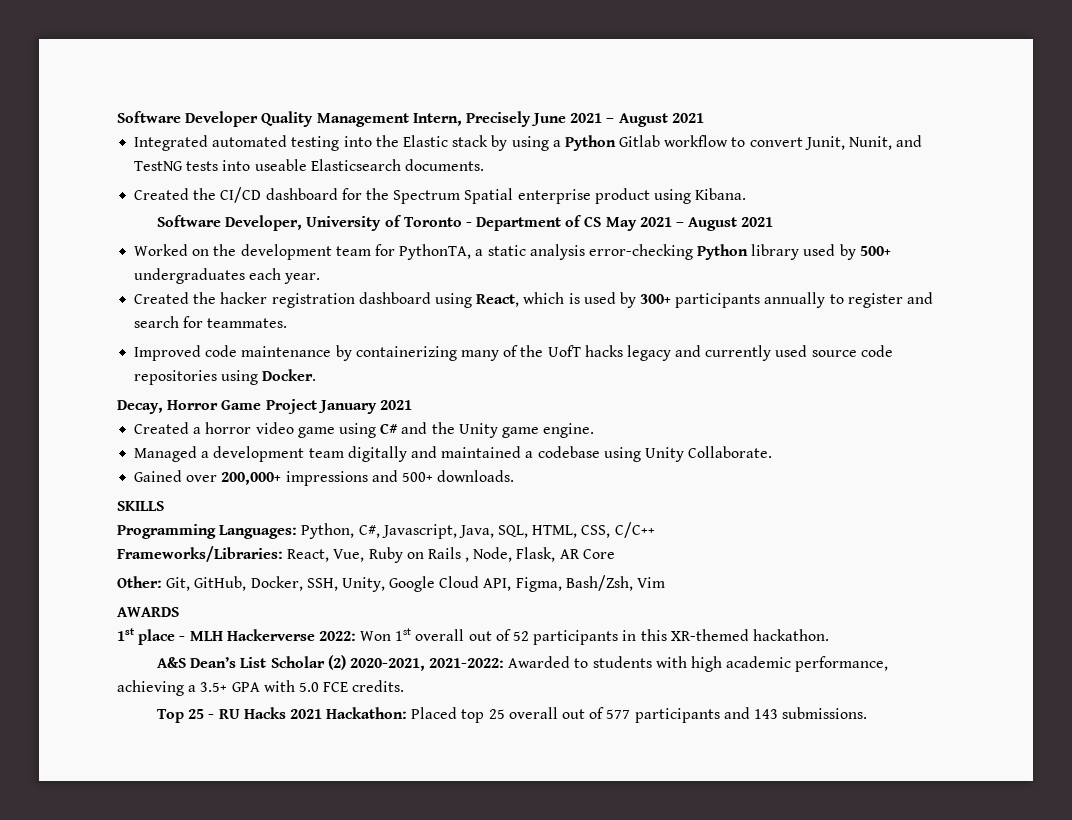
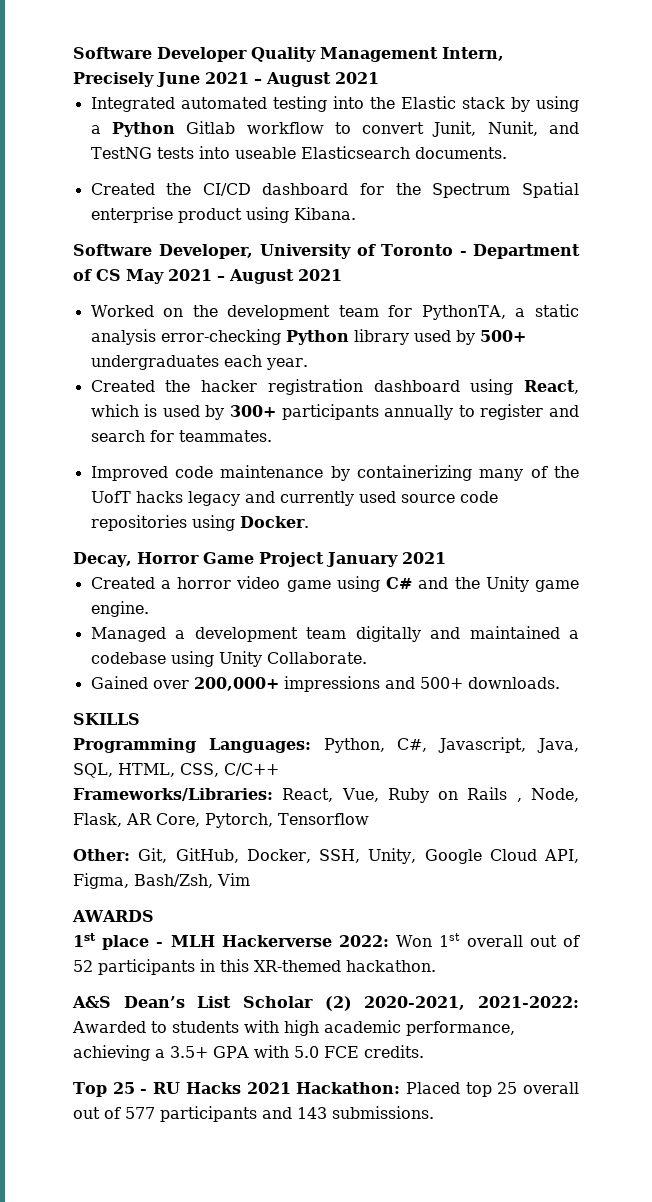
[582,549,615,559] Core -> [156,813,369,828] Core, Pytorch, Tensorflow

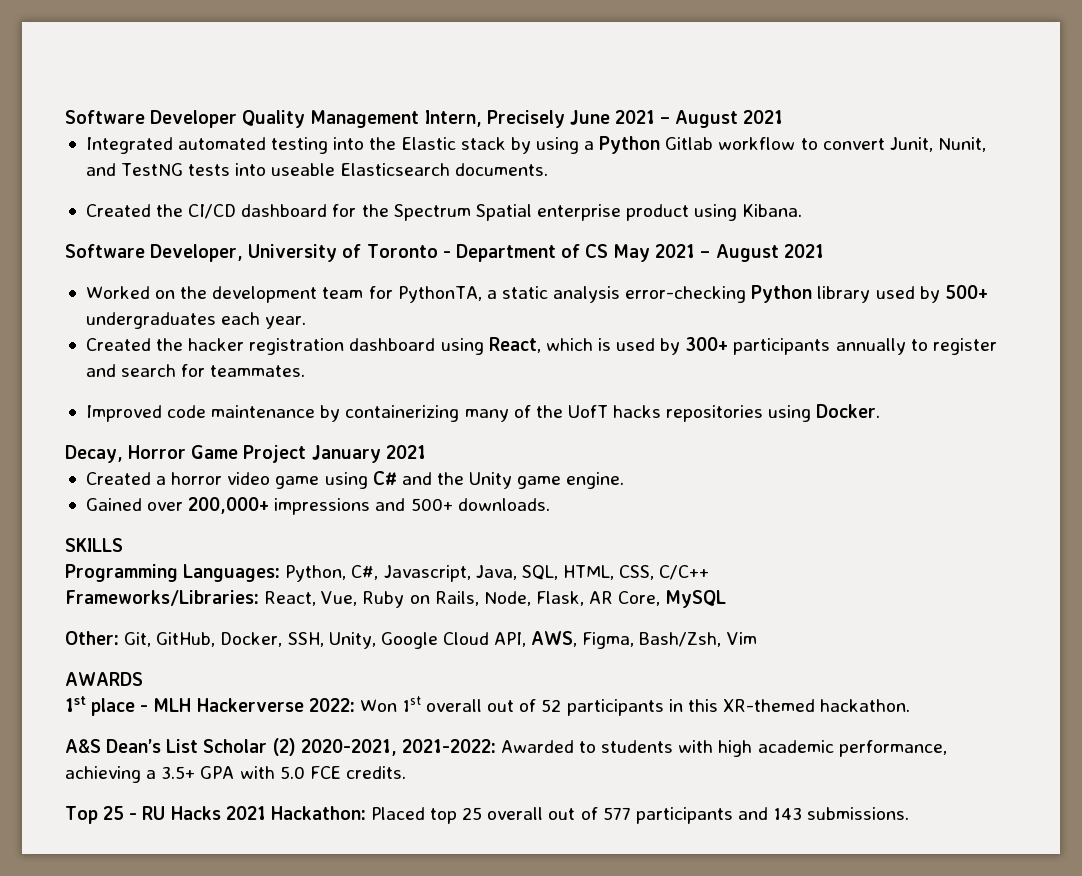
[187,491,498,506] legacy and currently used source code -> (662, 411) none
[90,626,579,642] [90,651,367,667] // Managed a development team digitally and maintained a codebase using Unity Collaborate. -> (625, 480) none
[467,787,522,802] Rails , -> [434,591,479,606] Rails,
[205,813,369,828] Pytorch, Tensorflow -> [665,590,727,608] MySQL
(579, 856) none -> [531,631,578,647] AWS,

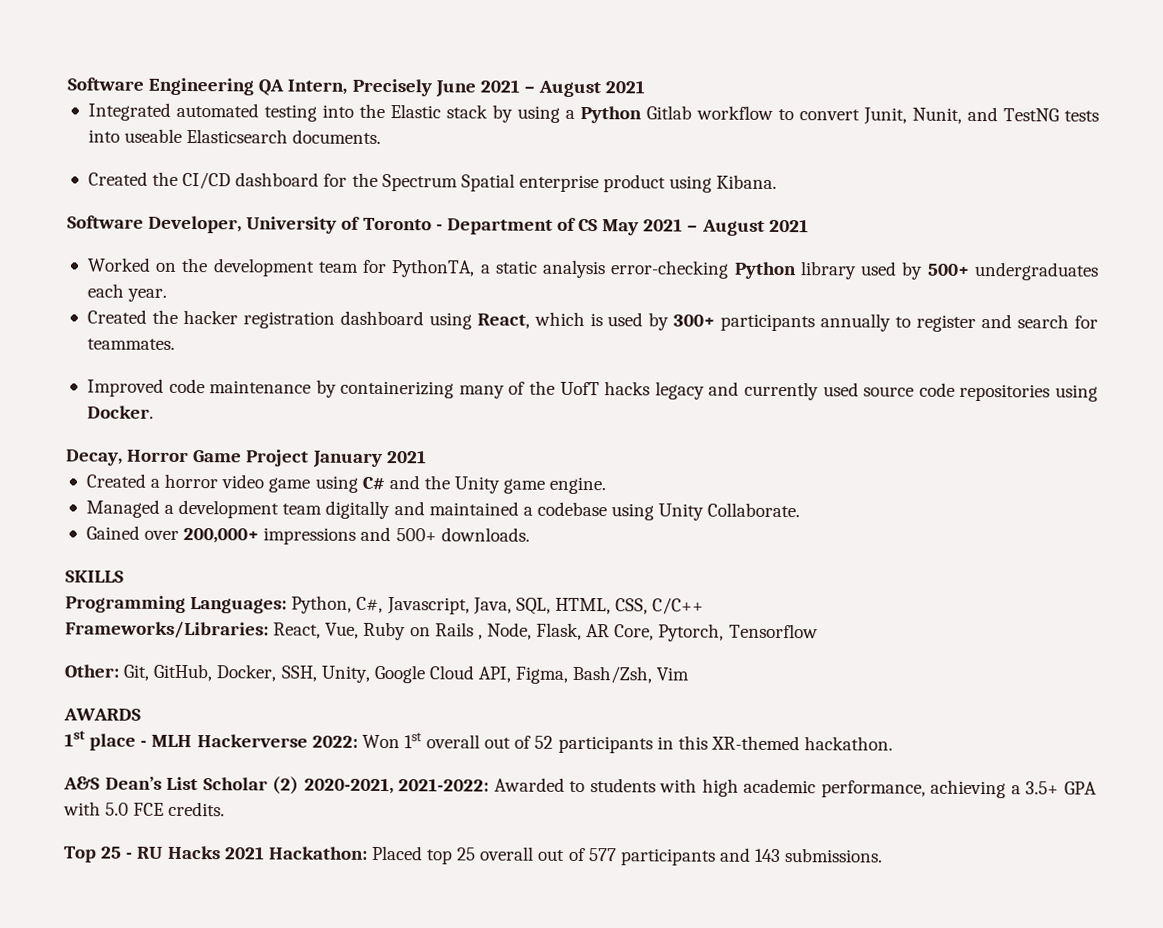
[65,110,420,128] Software Developer Quality Management -> [67,77,285,96] Software Engineering QA
(662, 411) none -> [654,381,955,401] legacy and currently used source code
(625, 480) none -> [85,499,801,521] // Managed a development team digitally and maintained a codebase using Unity Collaborate.
[434,591,479,606] Rails, -> [434,622,483,640] Rails ,
[665,590,727,608] MySQL -> [658,623,818,642] Pytorch, Tensorflow
[531,631,578,647] AWS, -> (512, 674) none

